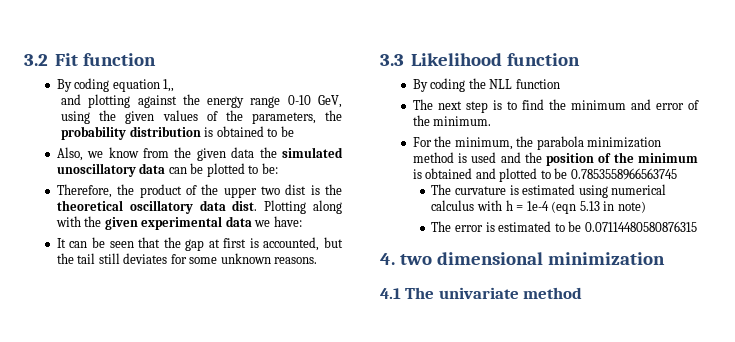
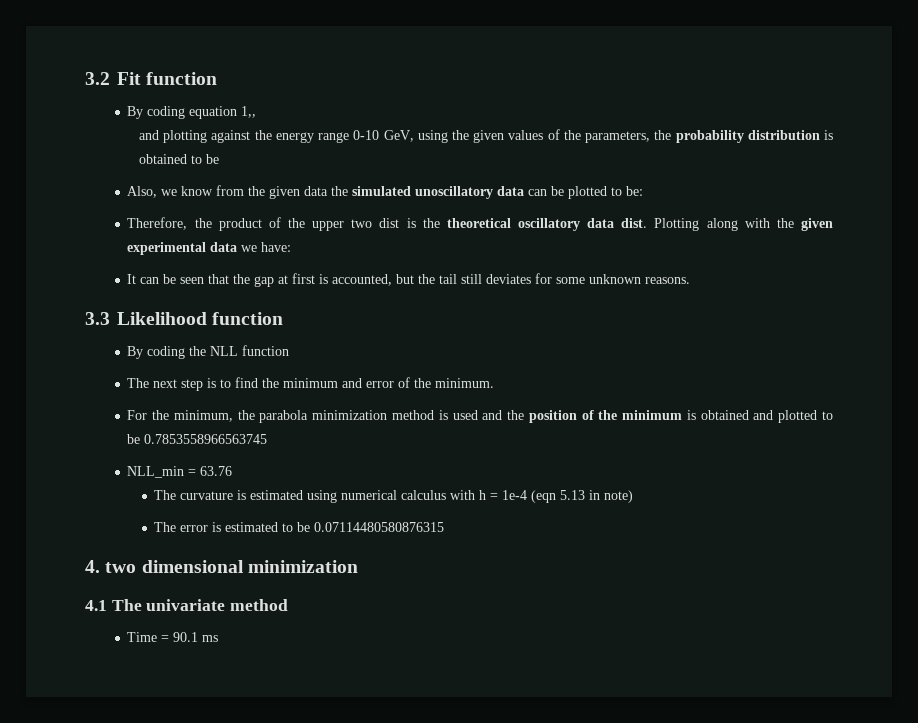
(677, 174) none -> [127,466,233,478] // NLL_min = 63.76
(583, 293) none -> [127,632,219,642] // Time = 90.1 ms

